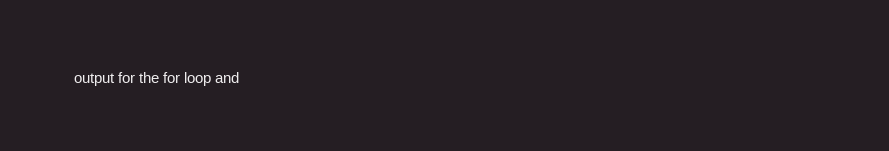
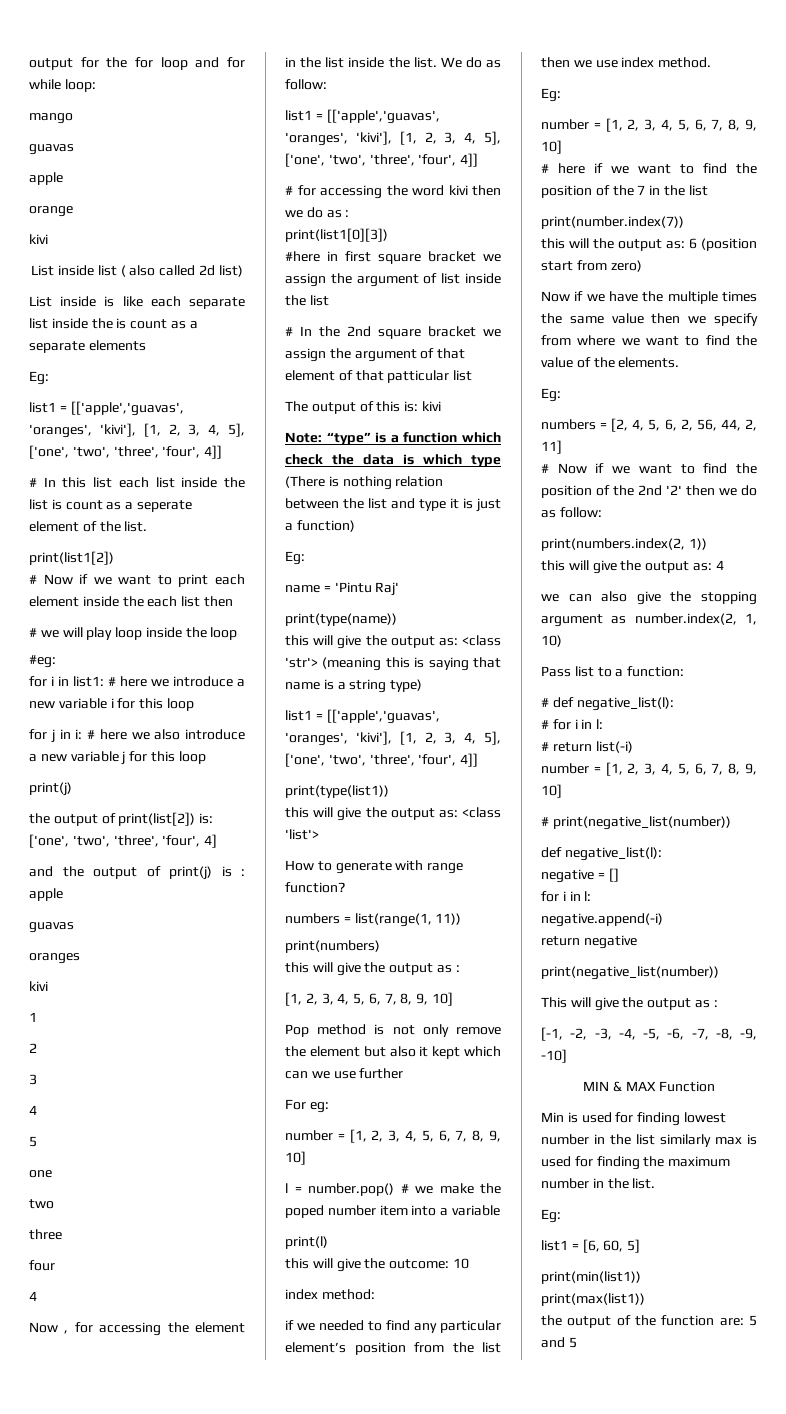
(240, 77) none -> [226,57,245,68] [29,79,96,92] [29,113,73,124] [29,144,74,155] [29,172,63,185] [29,206,73,217] [29,234,48,244] [31,265,243,277] [29,296,245,309] [29,318,198,329] [29,340,146,353] [29,371,49,385] [29,401,184,416] [29,423,246,438] [29,445,223,459] [29,477,245,488] [29,499,192,512] [29,521,148,532] [29,551,114,565] [29,574,246,587] [29,596,233,607] [29,627,238,640] [29,655,56,668] [29,676,245,687] [29,698,194,711] [29,729,245,743] [29,751,206,765] [29,782,72,796] [29,812,214,826] [29,834,218,848] [29,866,245,880] [29,888,63,901] [29,922,74,933] [29,953,80,964] [29,981,48,991] [29,1012,37,1022] [29,1043,37,1053] [29,1074,37,1085] [29,1105,37,1115] [29,1136,37,1147] [29,1170,52,1178] [29,1199,54,1209] [29,1229,62,1240] [29,1260,55,1271] [29,1291,37,1301] [29,1322,245,1336] [285,57,501,68] [285,79,327,90] [285,109,440,124] [285,131,501,146] [285,153,479,167] [285,185,501,199] [285,207,350,218] [285,228,388,242] [285,251,501,264] [285,273,501,287] [285,295,329,306] [285,326,501,339] [285,348,466,362] [285,370,473,383] [285,401,441,414] [285,432,501,445] [285,454,501,467] [285,476,444,490] [285,498,501,512] [285,520,355,532] [285,551,305,565] [285,582,400,596] [285,613,397,626] [285,635,501,649] [285,657,501,671] [285,679,423,693] [285,709,440,724] [285,731,501,746] [285,753,479,767] [285,785,389,798] [285,807,501,821] [285,829,319,840] [285,860,464,874] [285,882,345,893] [285,913,462,927] [285,940,380,953] [285,962,460,976] [285,992,454,1006] [285,1024,501,1037] [285,1046,501,1059] [285,1068,404,1079] [285,1099,329,1113] [285,1129,502,1143] [285,1151,306,1165] [285,1183,501,1196] [285,1205,500,1218] [285,1236,328,1249] [285,1258,469,1272] [285,1289,375,1300] [285,1320,501,1333] [285,1342,501,1355] [541,57,712,68] [541,88,561,102] [541,118,757,132] [541,140,562,154] [541,163,757,174] [541,185,708,198] [541,216,684,229] [541,238,757,251] [541,260,642,272] [541,291,757,304] [541,313,758,326] [541,335,757,346] [541,357,680,368] [541,388,561,402] [541,418,757,432] [541,440,562,454] [541,463,757,474] [541,485,757,498] [541,507,602,518] [541,538,707,551] [541,560,724,574] [541,591,757,605] [541,613,757,627] [541,635,562,647] [541,666,685,677] [541,697,674,711] [541,719,604,730] [541,741,633,753] [541,762,757,776] [541,784,562,798] [541,816,731,830] [541,847,662,861] [541,868,619,883] [541,891,592,902] [541,913,663,927] [541,935,637,949] [541,966,719,980] [541,997,718,1011] [541,1027,757,1041] [541,1049,567,1063] [583,1081,715,1092] [541,1112,726,1126] [541,1134,757,1147] [541,1156,731,1170] [541,1178,656,1189] [541,1209,561,1223] [541,1239,641,1253] [541,1271,641,1284] [541,1293,645,1306] [541,1315,757,1328] [541,1337,577,1348] for while loop: // mango // guavas // apple // orange // kivi // List inside list ( also called 2d list) // List inside is like each separate list inside the is count as a separate elements // Eg: // list1 = [['apple','guavas', 'oranges', 'kivi'], [1, 2, 3, 4, 5], ['one', 'two', 'three', 'four', 4]] // # In this list each list inside the list is count as a seperate element of the list. // print(list1[2]) // # Now if we want to print each element inside the each list then // # we will play loop inside the loop // #eg: // for i in list1: # here we introduce a new variable i for this loop // for j in i: # here we also introduce a new variable j for this loop // print(j) // the output of print(list[2]) is: ['one', 'two', 'three', 'four', 4] // and the output of print(j) is : apple // guavas // oranges // kivi // 1 // 2 // 3 // 4 // 5 // one // two // three // four // 4 // Now , for accessing the element in the list inside the list. We do as follow: // list1 = [['apple','guavas', 'oranges', 'kivi'], [1, 2, 3, 4, 5], ['one', 'two', 'three', 'four', 4]] // # for accessing the word kivi then we do as : // print(list1[0][3]) // #here in first square bracket we assign the argument of list inside the list // # In the 2nd square bracket we assign the argument of that element of that patticular list // The output of this is: kivi // Note: “type” is a function which check the data is which type (There is nothing relation between the list and type it is just a function) // Eg: // name = 'Pintu Raj' // print(type(name)) // this will give the output as: <class 'str'> (meaning this is saying that name is a string type) // list1 = [['apple','guavas', 'oranges', 'kivi'], [1, 2, 3, 4, 5], ['one', 'two', 'three', 'four', 4]] // print(type(list1)) // this will give the output as: <class 'list'> // How to generate with range function? // numbers = list(range(1, 11)) // print(numbers) // this will give the output as : // [1, 2, 3, 4, 5, 6, 7, 8, 9, 10] // Pop method is not only remove the element but also it kept which can we use further // For eg: // number = [1, 2, 3, 4, 5, 6, 7, 8, 9, 10] // l = number.pop() # we make the poped number item into a variable // print(l) // this will give the outcome: 10 // index method: // if we needed to find any particular element’s position from the list then we use index method. // Eg: // number = [1, 2, 3, 4, 5, 6, 7, 8, 9, 10] // # here if we want to find the position of the 7 in the list // print(number.index(7)) // this will the output as: 6 (position start from zero) // Now if we have the multiple times the same value then we specify from where we want to find the value of the elements. // Eg: // numbers = [2, 4, 5, 6, 2, 56, 44, 2, 11] // # Now if we want to find the position of the 2nd '2' then we do as follow: // print(numbers.index(2, 1)) // this will give the output as: 4 // we can also give the stopping argument as number.index(2, 1, 10) // Pass list to a function: // # def negative_list(l): // # for i in l: // # return list(-i) // number = [1, 2, 3, 4, 5, 6, 7, 8, 9, 10] // # print(negative_list(number)) // def negative_list(l): // negative = [] // for i in l: // negative.append(-i) // return negative // print(negative_list(number)) // This will give the output as : // [-1, -2, -3, -4, -5, -6, -7, -8, -9, -10] // MIN & MAX Function // Min is used for finding lowest number in the list similarly max is used for finding the maximum number in the list. // Eg: // list1 = [6, 60, 5] // print(min(list1)) // print(max(list1)) // the output of the function are: 5 and 5

